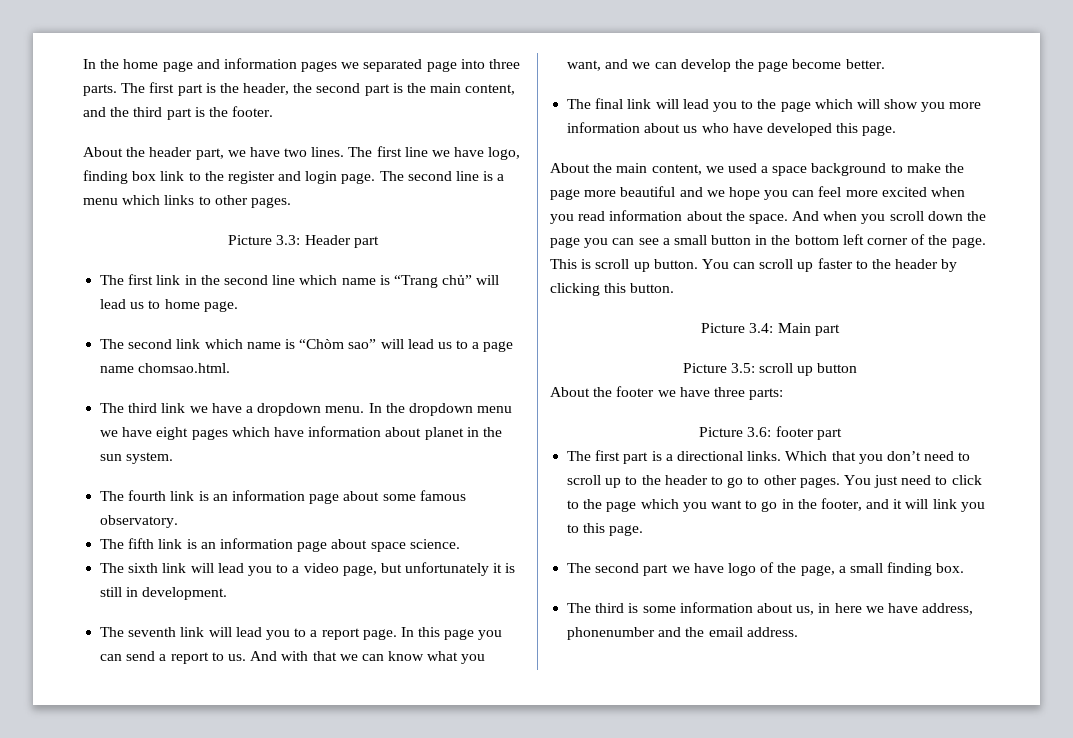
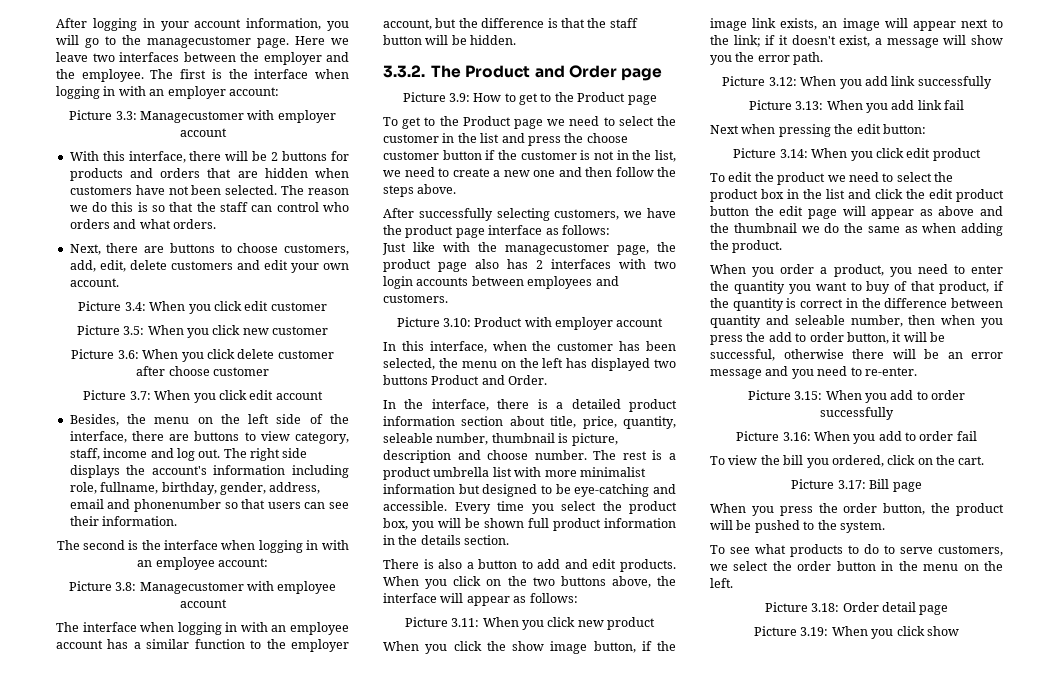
[83,58,521,72] [83,82,516,96] [83,106,274,120] [83,146,521,160] [83,170,505,184] [83,195,291,208] [228,235,379,248] [100,274,500,288] [100,299,238,312] [100,339,514,352] [100,363,231,373] [100,403,513,416] [100,426,502,440] [100,452,174,464] [100,490,466,504] [100,515,179,528] [100,538,460,552] [100,562,516,576] [100,587,228,600] [100,627,503,640] [100,651,486,664] [567,59,885,72] [567,98,982,112] [567,122,897,136] [550,163,965,176] [550,186,966,200] [550,210,987,224] [550,234,986,248] [550,258,958,272] [550,283,675,296] [701,323,840,336] [682,363,858,376] [550,386,784,400] [699,426,842,440] [567,450,971,464] [567,475,982,488] [567,498,985,512] [567,523,644,536] [567,562,965,576] [567,602,974,615] [567,627,798,640] In the home page and information pages we separated page into three parts. The first part is the header, the second part is the main content, and the third part is the footer. // About the header part, we have two lines. The first line we have logo, finding box link to the register and login page. The second line is a menu which links to other pages. // Picture 3.3: Header part // The first link in the second line which name is “Trang chủ” will lead us to home page. // The second link which name is “Chòm sao” will lead us to a page name chomsao.html. // The third link we have a dropdown menu. In the dropdown menu we have eight pages which have information about planet in the sun system. // The fourth link is an information page about some famous observatory. // The fifth link is an information page about space science. // The sixth link will lead you to a video page, but unfortunately it is still in development. // The seventh link will lead you to a report page. In this page you can send a report to us. And with that we can know what you want, and we can develop the page become better. // The final link will lead you to the page which will show you more information about us who have developed this page. // About the main content, we used a space background to make the page more beautiful and we hope you can feel more excited when you read information about the space. And when you scroll down the page you can see a small button in the bottom left corner of the page. This is scroll up button. You can scroll up faster to the header by clicking this button. // Picture 3.4: Main part // Picture 3.5: scroll up button // About the footer we have three parts: // Picture 3.6: footer part // The first part is a directional links. Which that you don’t need to scroll up to the header to go to other pages. You just need to click to the page which you want to go in the footer, and it will link you to this page. // The second part we have logo of the page, a small finding box. // The third is some information about us, in here we have address, phonenumber and the email address. -> [56,18,349,31] [56,35,349,48] [56,52,349,65] [56,69,349,82] [56,86,279,99] [69,110,336,123] [179,128,227,137] [69,151,349,163] [69,168,349,181] [69,185,349,195] [69,202,349,212] [69,219,216,229] [69,243,349,255] [69,260,349,273] [69,278,119,287] [78,301,327,314] [76,325,329,338] [71,349,334,362] [136,366,269,376] [83,390,323,403] [69,414,349,426] [69,431,349,444] [69,448,308,461] [69,465,349,478] [69,482,321,495] [69,499,349,512] [69,516,178,526] [56,540,349,553] [137,557,268,570] [68,581,337,594] [179,599,227,608] [56,622,350,635] [56,639,349,652] [383,18,638,30] [383,35,517,45] [383,65,662,81] [402,92,657,105] [383,116,676,129] [383,133,628,146] [383,150,676,162] [383,167,676,177] [383,184,457,197] [383,208,676,221] [383,225,610,238] [382,242,676,255] [383,259,676,272] [383,276,619,289] [383,294,448,303] [396,317,664,330] [383,341,676,353] [383,358,676,371] [383,375,548,385] [383,399,677,412] [383,416,676,429] [383,433,618,446] [383,450,676,463] [383,467,646,480] [383,484,676,497] [383,501,677,514] [383,518,676,531] [383,535,510,545] [383,559,676,572] [383,576,676,589] [383,593,578,606] [404,617,656,630] [383,641,676,654] [710,18,1003,31] [710,35,1003,48] [710,52,824,65] [722,76,992,89] [748,100,965,113] [710,124,926,137] [733,148,981,161] [710,172,953,185] [710,189,1004,202] [710,206,1003,219] [710,223,1003,236] [710,240,783,253] [710,264,1003,277] [710,281,1004,294] [710,298,1003,311] [710,315,1003,328] [710,332,945,345] [710,349,1003,361] [710,366,917,379] [747,390,966,403] [820,407,894,420] [736,431,977,444] [710,455,985,468] [791,479,922,492] [710,503,1004,516] [710,520,885,533] [710,544,1003,557] [710,561,1003,571] [710,578,733,588] [764,602,949,615] [754,626,959,639] After logging in your account information, you will go to the managecustomer page. Here we leave two interfaces between the employer and the employee. The first is the interface when logging in with an employer account: // Picture 3.3: Managecustomer with employer account // With this interface, there will be 2 buttons for products and orders that are hidden when customers have not been selected. The reason we do this is so that the staff can control who orders and what orders. // Next, there are buttons to choose customers, add, edit, delete customers and edit your own account. // Picture 3.4: When you click edit customer // Picture 3.5: When you click new customer // Picture 3.6: When you click delete customer after choose customer // Picture 3.7: When you click edit account // Besides, the menu on the left side of the interface, there are buttons to view category, staff, income and log out. The right side displays the account's information including role, fullname, birthday, gender, address, email and phonenumber so that users can see their information. // The second is the interface when logging in with an employee account: // Picture 3.8: Managecustomer with employee account // The interface when logging in with an employee account has a similar function to the employer account, but the difference is that the staff button will be hidden. // 3.3.2. The Product and Order page // Picture 3.9: How to get to the Product page // To get to the Product page we need to select the customer in the list and press the choose customer button if the customer is not in the list, we need to create a new one and then follow the steps above. // After successfully selecting customers, we have the product page interface as follows: // Just like with the managecustomer page, the product page also has 2 interfaces with two login accounts between employees and customers. // Picture 3.10: Product with employer account // In this interface, when the customer has been selected, the menu on the left has displayed two buttons Product and Order. // In the interface, there is a detailed product information section about title, price, quantity, seleable number, thumbnail is picture, description and choose number. The rest is a product umbrella list with more minimalist information but designed to be eye-catching and accessible. Every time you select the product box, you will be shown full product information in the details section. // There is also a button to add and edit products. When you click on the two buttons above, the interface will appear as follows: // Picture 3.11: When you click new product // When you click the show image button, if the image link exists, an image will appear next to the link; if it doesn't exist, a message will show you the error path. // Picture 3.12: When you add link successfully // Picture 3.13: When you add link fail // Next when pressing the edit button: // Picture 3.14: When you click edit product // To edit the product we need to select the product box in the list and click the edit product button the edit page will appear as above and the thumbnail we do the same as when adding the product. // When you order a product, you need to enter the quantity you want to buy of that product, if the quantity is correct in the difference between quantity and seleable number, then when you press the add to order button, it will be successful, otherwise there will be an error message and you need to re-enter. // Picture 3.15: When you add to order successfully // Picture 3.16: When you add to order fail // To view the bill you ordered, click on the cart. // Picture 3.17: Bill page // When you press the order button, the product will be pushed to the system. // To see what products to do to serve customers, we select the order button in the menu on the left. // Picture 3.18: Order detail page // Picture 3.19: When you click show

